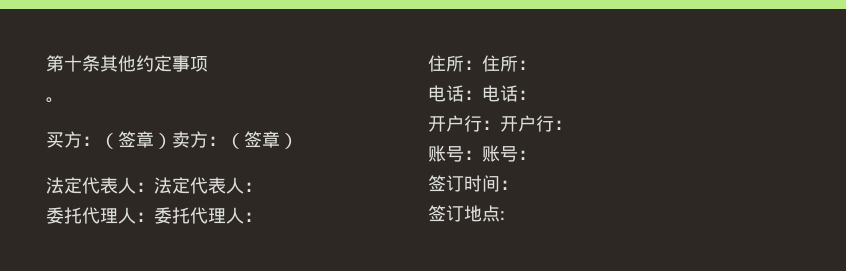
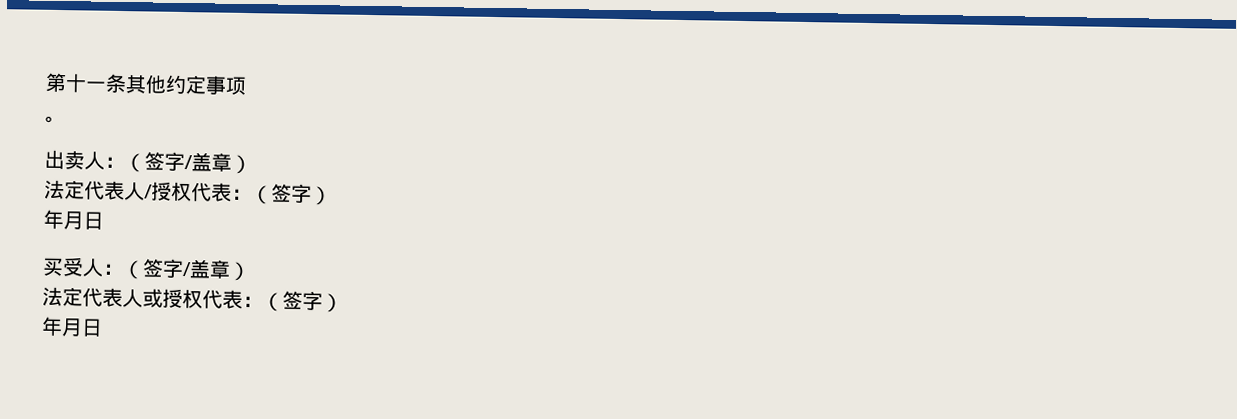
(82, 63) none -> [85,81,106,91] 一
[46,131,298,149] [46,177,262,194] [46,207,262,224] [428,55,536,72] [428,85,536,102] [428,115,572,132] [428,145,536,162] [428,175,518,192] [428,205,505,222] 买方：（签章）卖方：（签章） // 法定代表人：法定代表人： // 委托代理人：委托代理人： // 住所：住所： // 电话：电话： // 开户行：开户行： // 账号：账号： // 签订时间： // 签订地点: -> [44,149,252,175] [44,179,332,206] [43,209,104,230] [42,257,251,282] [42,286,343,313] [41,316,103,337] 出卖人：（签字/盖章） // 法定代表人/授权代表：（签字） // 年月日 // 买受人：（签字/盖章） // 法定代表人或授权代表：（签字） // 年月日

